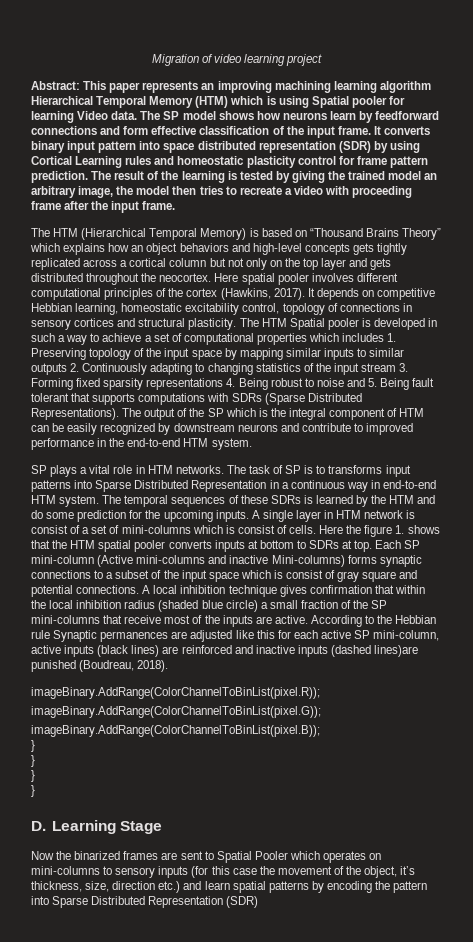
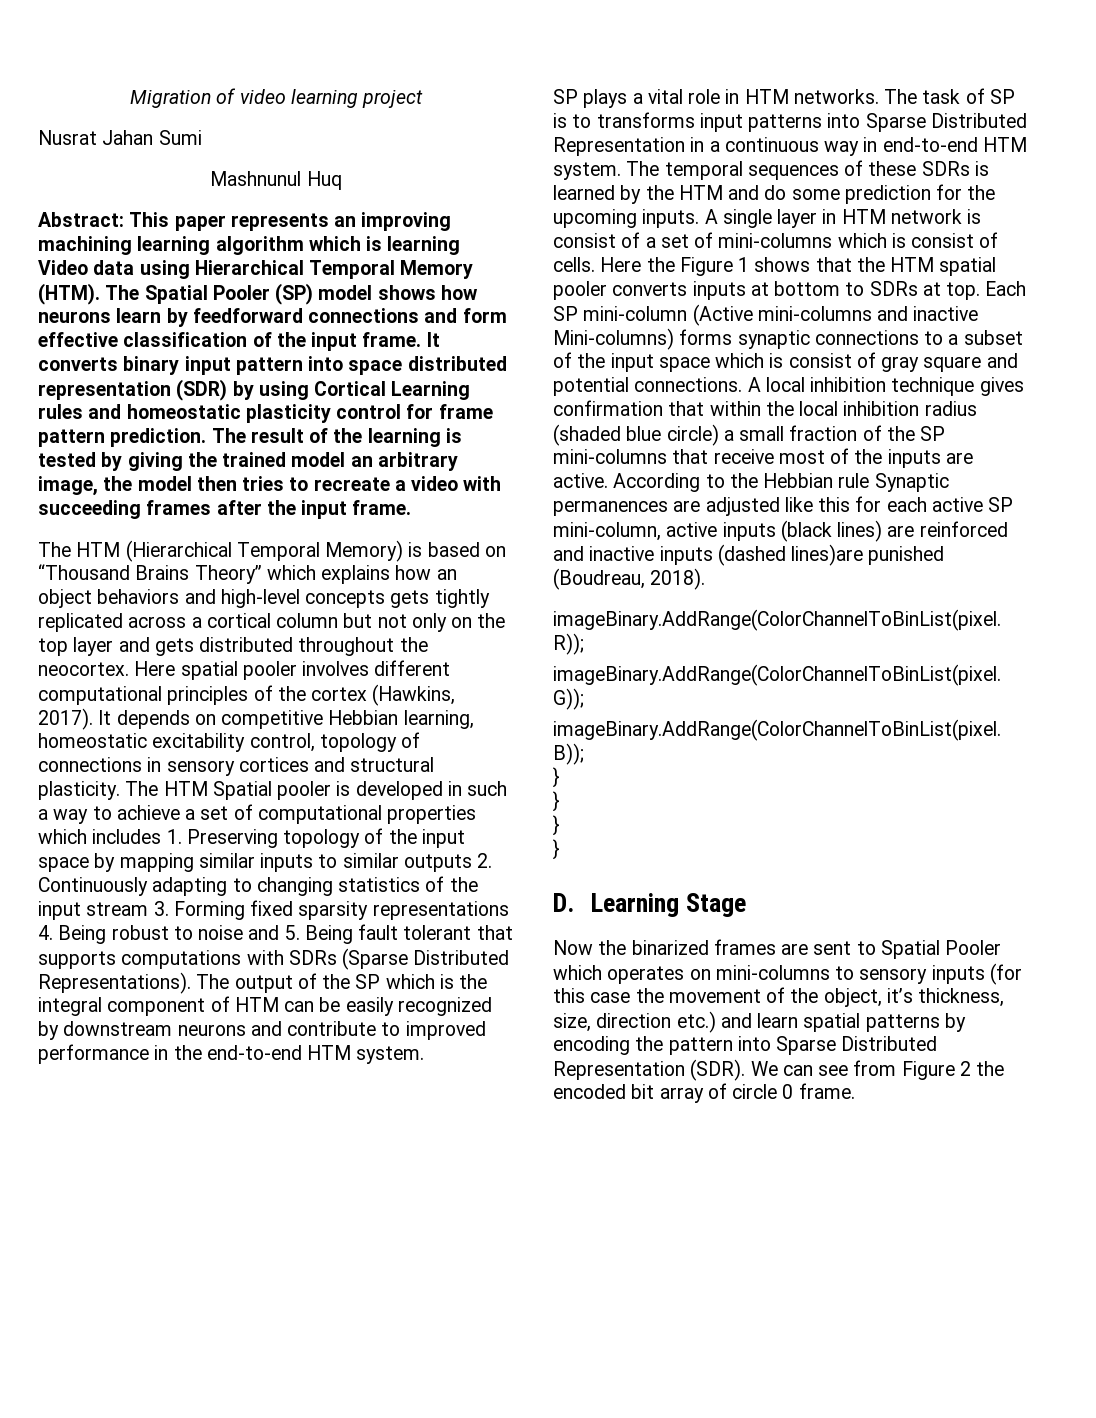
(323, 60) none -> [38,130,202,145] [210,171,342,190] // Nusrat Jahan Sumi // Mashnunul Huq
[31,96,405,108] [31,111,180,123] Hierarchical Temporal Memory (HTM) which is using Spatial pooler for learning Video data. The SP -> [308,236,461,255] [38,260,474,279] [38,283,314,305] which is learning Video data using Hierarchical Temporal Memory (HTM). The Spatial Pooler (SP)
[352,186,413,198] [31,201,61,210] proceeding frame -> [38,500,212,519] succeeding frames
[364,525,405,537] figure 1. -> [679,257,750,276] Figure 1
[226,896,259,908] (SDR) -> [690,1059,1005,1081] [553,1083,855,1103] (SDR). We can see from Figure 2 the encoded bit array of circle 0 frame.

